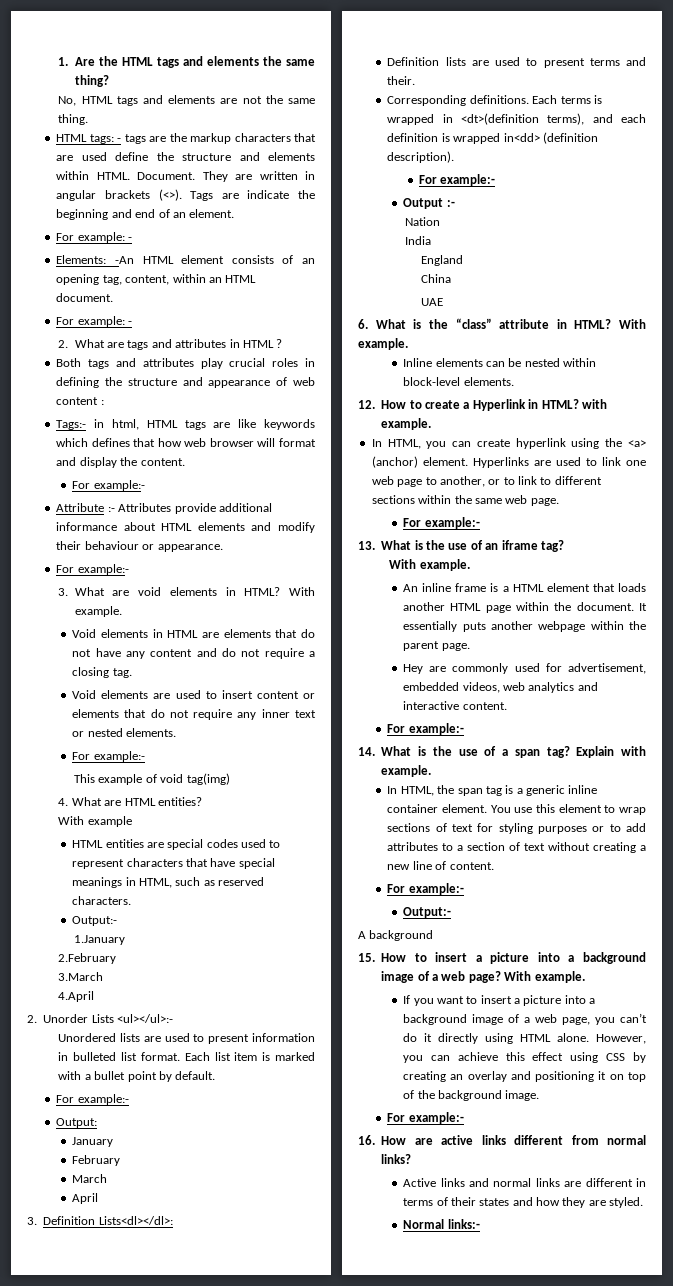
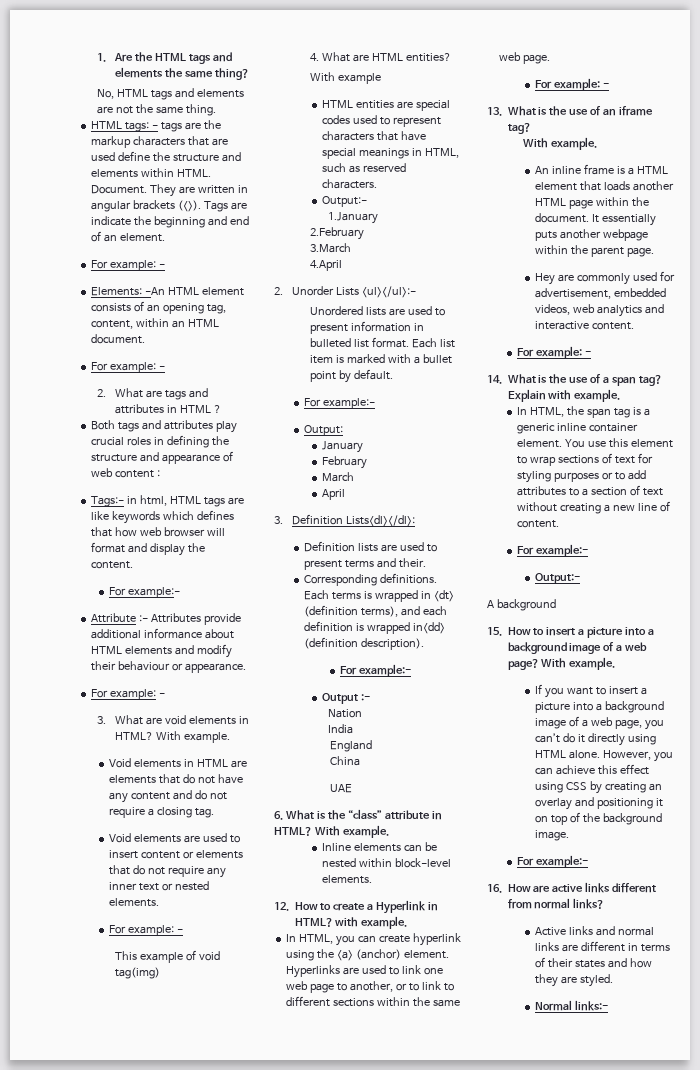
[77,564,129,575] example:- -> [109,689,165,700] example: -
[93,751,145,762] example:- -> [127,925,183,936] example: -
[461,113,540,125] <dt>(definition -> [433,590,454,602] [303,605,358,617] <dt> (definition
[424,517,480,529] example:- -> [553,78,609,91] example: -
[408,723,464,735] example:- -> [535,346,591,359] example: -

